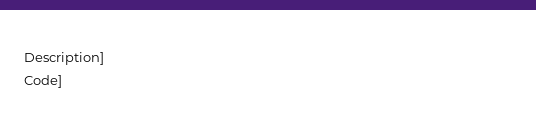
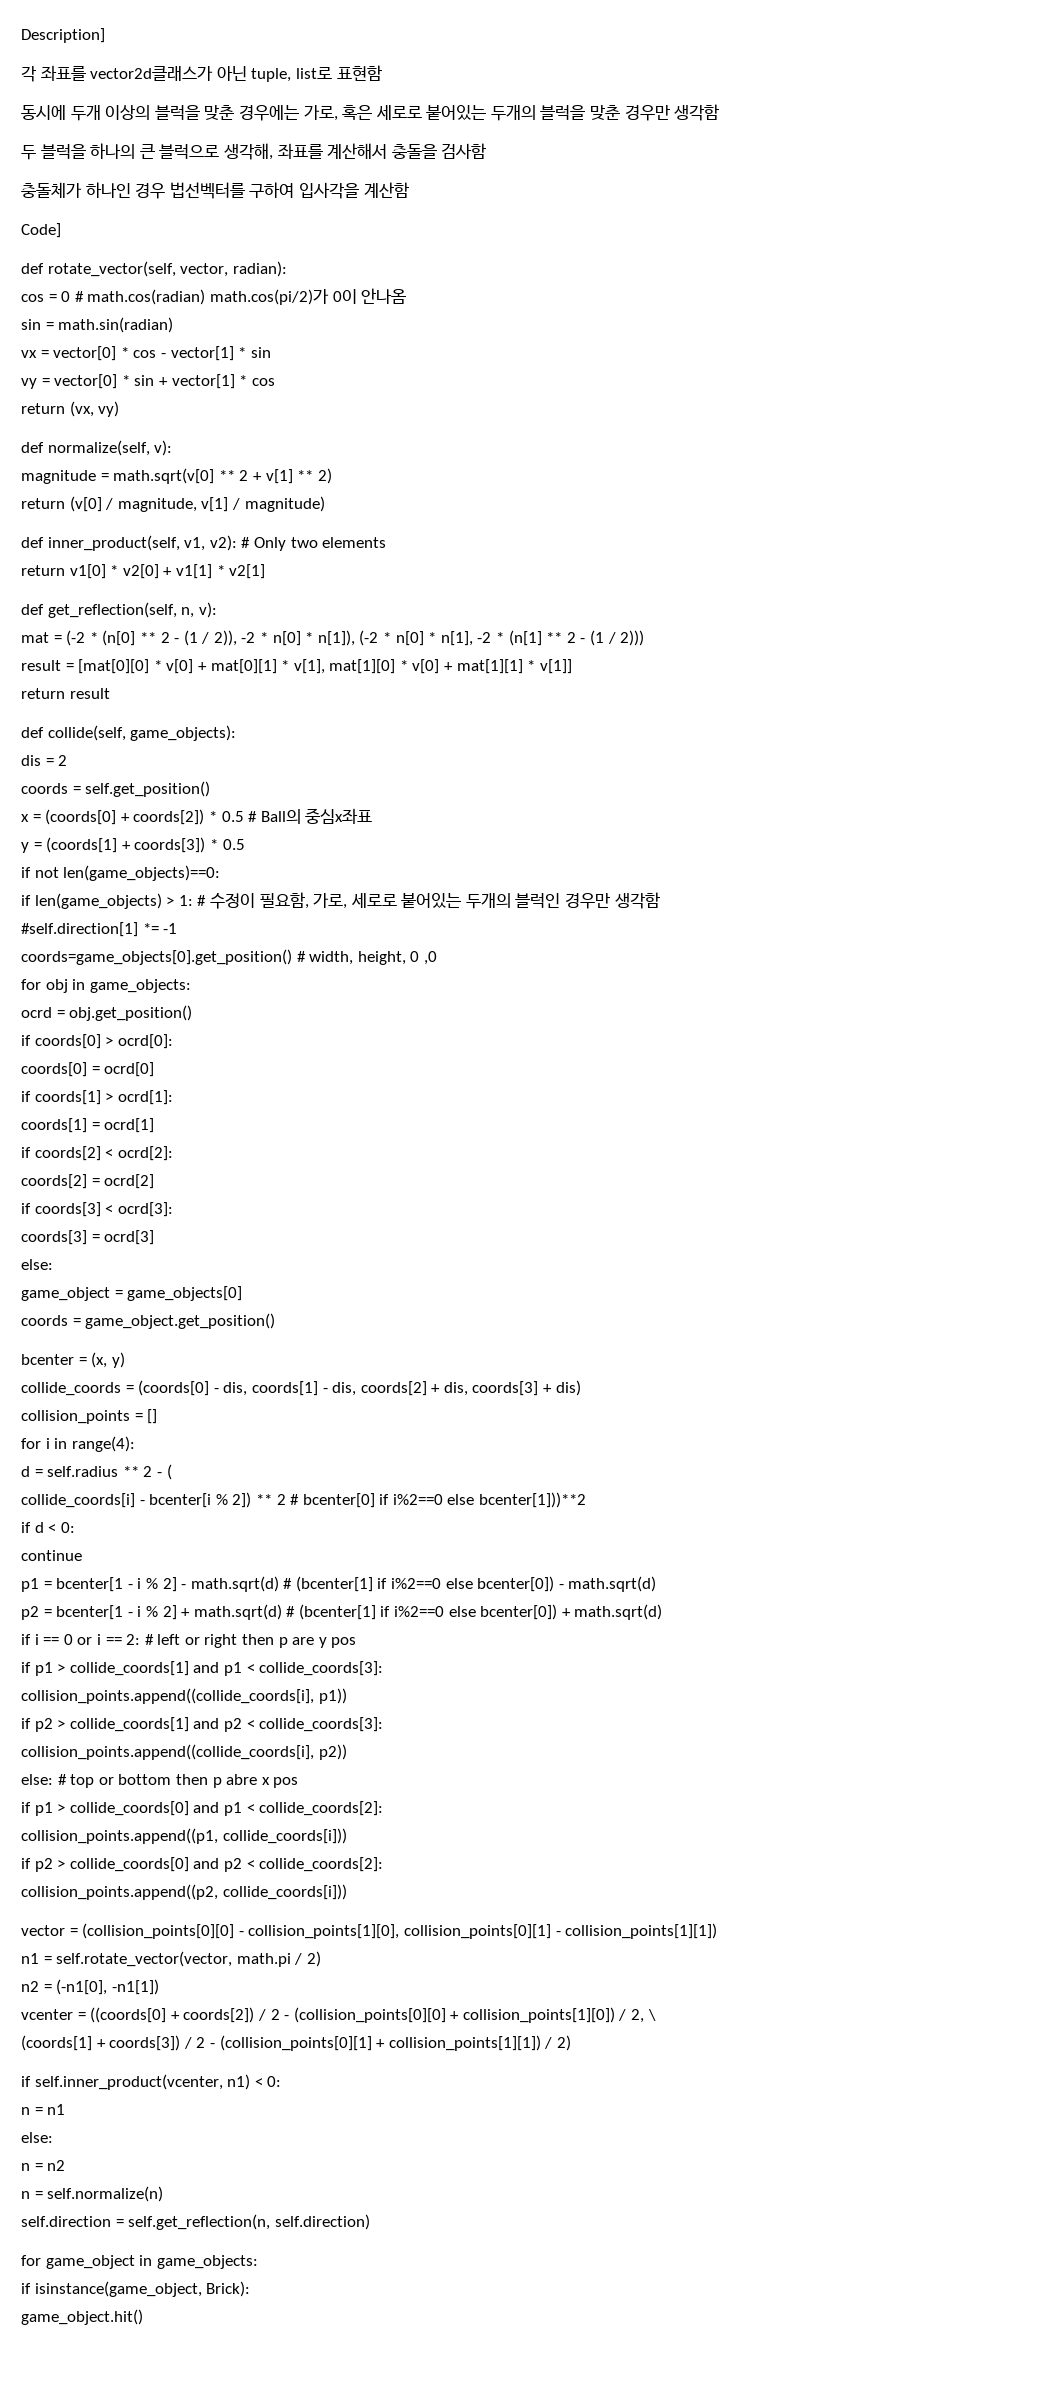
[24,75,62,88] Code] -> [21,65,382,82] [21,104,720,121] [21,143,487,160] [21,182,409,199] [21,223,61,238] [21,261,287,277] [21,288,407,305] [21,317,174,333] [21,346,271,361] [21,374,275,389] [21,401,120,417] [21,440,173,456] [21,468,332,484] [21,496,325,512] [21,535,387,551] [21,564,266,579] [21,602,217,618] [21,630,645,646] [21,659,572,674] [21,688,110,699] [21,725,237,741] [21,755,68,766] [21,781,211,797] [21,808,373,825] [21,837,245,853] [21,865,221,881] [21,892,660,909] [21,922,178,937] [21,949,437,965] [21,979,191,993] [21,1005,193,1021] [21,1034,173,1049] [21,1062,155,1077] [21,1090,173,1105] [21,1118,155,1133] [21,1146,173,1161] [21,1174,155,1189] [21,1202,173,1217] [21,1230,155,1245] [21,1259,53,1270] [21,1286,243,1301] [21,1313,276,1329] [21,1352,125,1368] [21,1380,581,1396] [21,1409,158,1424] [21,1436,135,1452] [21,1464,172,1480] [21,1492,587,1508] [21,1522,75,1533] [21,1550,82,1561] [21,1576,657,1592] [21,1604,663,1620] [21,1634,357,1648] [21,1661,384,1676] [21,1688,347,1704] [21,1717,384,1732] [21,1744,347,1760] [21,1774,299,1788] [21,1801,384,1816] [21,1828,347,1844] [21,1857,384,1872] [21,1884,347,1900] [21,1923,718,1939] [21,1951,321,1967] [21,1979,159,1995] [21,2007,656,2023] [21,2035,571,2051] [21,2074,282,2090] [21,2104,66,2115] [21,2132,53,2143] [21,2160,66,2171] [21,2186,164,2202] [21,2214,370,2230] [21,2255,258,2269] [21,2281,251,2297] [21,2309,143,2325] 각 좌표를 vector2d클래스가 아닌 tuple, list로 표현함 // 동시에 두개 이상의 블럭을 맞춘 경우에는 가로, 혹은 세로로 붙어있는 두개의 블럭을 맞춘 경우만 생각함 // 두 블럭을 하나의 큰 블럭으로 생각해, 좌표를 계산해서 충돌을 검사함 // 충돌체가 하나인 경우 법선벡터를 구하여 입사각을 계산함 // Code] // def rotate_vector(self, vector, radian): // cos = 0 # math.cos(radian) math.cos(pi/2)가 0이 안나옴 // sin = math.sin(radian) // vx = vector[0] * cos - vector[1] * sin // vy = vector[0] * sin + vector[1] * cos // return (vx, vy) // def normalize(self, v): // magnitude = math.sqrt(v[0] ** 2 + v[1] ** 2) // return (v[0] / magnitude, v[1] / magnitude) // def inner_product(self, v1, v2): # Only two elements // return v1[0] * v2[0] + v1[1] * v2[1] // def get_reflection(self, n, v): // mat = (-2 * (n[0] ** 2 - (1 / 2)), -2 * n[0] * n[1]), (-2 * n[0] * n[1], -2 * (n[1] ** 2 - (1 / 2))) // result = [mat[0][0] * v[0] + mat[0][1] * v[1], mat[1][0] * v[0] + mat[1][1] * v[1]] // return result // def collide(self, game_objects): // dis = 2 // coords = self.get_position() // x = (coords[0] + coords[2]) * 0.5 # Ball의 중심x좌표 // y = (coords[1] + coords[3]) * 0.5 // if not len(game_objects)==0: // if len(game_objects) > 1: # 수정이 필요함, 가로, 세로로 붙어있는 두개의 블럭인 경우만 생각함 // #self.direction[1] *= -1 // coords=game_objects[0].get_position() # width, height, 0 ,0 // for obj in game_objects: // ocrd = obj.get_position() // if coords[0] > ocrd[0]: // coords[0] = ocrd[0] // if coords[1] > ocrd[1]: // coords[1] = ocrd[1] // if coords[2] < ocrd[2]: // coords[2] = ocrd[2] // if coords[3] < ocrd[3]: // coords[3] = ocrd[3] // else: // game_object = game_objects[0] // coords = game_object.get_position() // bcenter = (x, y) // collide_coords = (coords[0] - dis, coords[1] - dis, coords[2] + dis, coords[3] + dis) // collision_points = [] // for i in range(4): // d = self.radius ** 2 - ( // collide_coords[i] - bcenter[i % 2]) ** 2 # bcenter[0] if i%2==0 else bcenter[1]))**2 // if d < 0: // continue // p1 = bcenter[1 - i % 2] - math.sqrt(d) # (bcenter[1] if i%2==0 else bcenter[0]) - math.sqrt(d) // p2 = bcenter[1 - i % 2] + math.sqrt(d) # (bcenter[1] if i%2==0 else bcenter[0]) + math.sqrt(d) // if i == 0 or i == 2: # left or right then p are y pos // if p1 > collide_coords[1] and p1 < collide_coords[3]: // collision_points.append((collide_coords[i], p1)) // if p2 > collide_coords[1] and p2 < collide_coords[3]: // collision_points.append((collide_coords[i], p2)) // else: # top or bottom then p abre x pos // if p1 > collide_coords[0] and p1 < collide_coords[2]: // collision_points.append((p1, collide_coords[i])) // if p2 > collide_coords[0] and p2 < collide_coords[2]: // collision_points.append((p2, collide_coords[i])) // vector = (collision_points[0][0] - collision_points[1][0], collision_points[0][1] - collision_points[1][1]) // n1 = self.rotate_vector(vector, math.pi / 2) // n2 = (-n1[0], -n1[1]) // vcenter = ((coords[0] + coords[2]) / 2 - (collision_points[0][0] + collision_points[1][0]) / 2, \ // (coords[1] + coords[3]) / 2 - (collision_points[0][1] + collision_points[1][1]) / 2) // if self.inner_product(vcenter, n1) < 0: // n = n1 // else: // n = n2 // n = self.normalize(n) // self.direction = self.get_reflection(n, self.direction) // for game_object in game_objects: // if isinstance(game_object, Brick): // game_object.hit()

